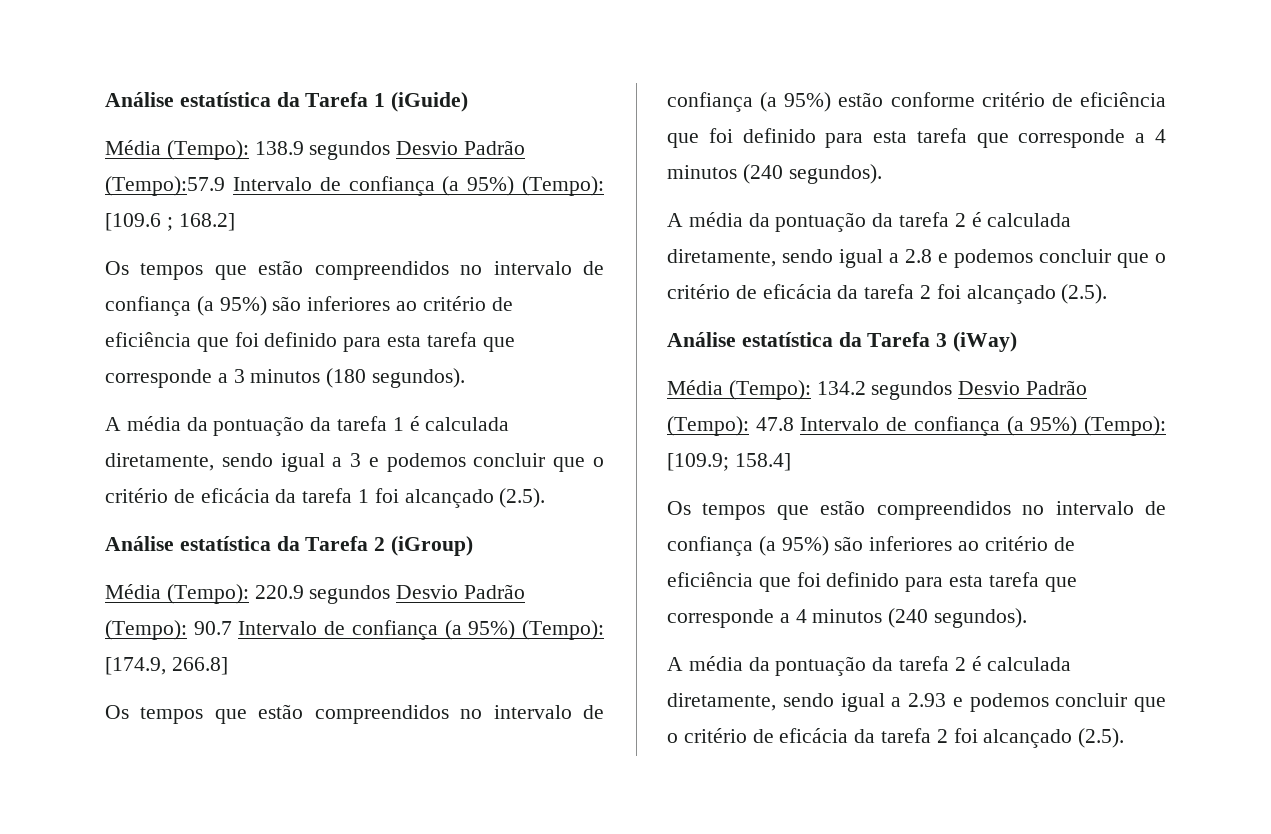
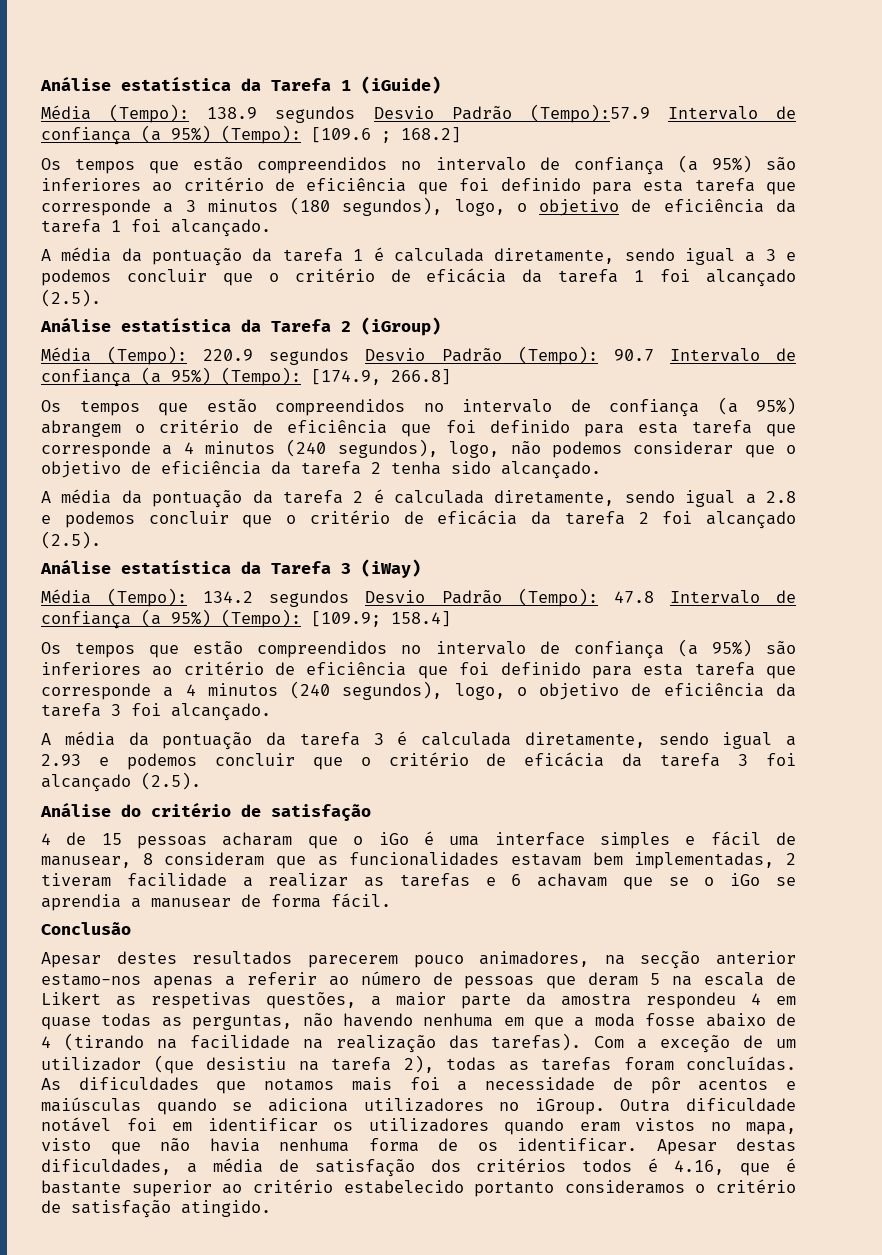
[372,368,466,388] segundos). -> [342,197,796,216] [41,219,271,237] segundos), logo, o objetivo de eficiência da tarefa 1 foi alcançado.
[838,92,975,107] estão conforme -> [41,420,146,437] abrangem o
[788,164,882,184] segundos). -> [337,439,797,458] [41,461,601,479] segundos), logo, não podemos considerar que o objetivo de eficiência da tarefa 2 tenha sido alcançado.
[934,608,1028,628] [667,656,966,676] segundos). // A média da pontuação da tarefa 2 -> [342,681,796,700] [41,703,271,721] [41,731,384,750] segundos), logo, o objetivo de eficiência da tarefa 3 foi alcançado. // A média da pontuação da tarefa 3
[936,728,1125,748] 2 foi alcançado (2.5). -> [738,753,796,766] [41,772,201,792] [40,802,371,821] [41,831,796,849] [41,852,796,869] [41,873,796,890] [41,893,391,911] [41,922,131,935] [41,951,796,969] [41,971,796,989] [41,992,796,1009] [41,1013,796,1030] [41,1033,796,1053] [41,1055,796,1074] [41,1077,797,1094] [41,1097,796,1115] [41,1117,796,1135] [41,1138,796,1155] [41,1158,796,1177] [41,1179,796,1197] [41,1200,271,1218] 3 foi alcançado (2.5). // Análise do critério de satisfação // 4 de 15 pessoas acharam que o iGo é uma interface simples e fácil de manusear, 8 consideram que as funcionalidades estavam bem implementadas, 2 tiveram facilidade a realizar as tarefas e 6 achavam que se o iGo se aprendia a manusear de forma fácil. // Conclusão // Apesar destes resultados parecerem pouco animadores, na secção anterior estamo-nos apenas a referir ao número de pessoas que deram 5 na escala de Likert as respetivas questões, a maior parte da amostra respondeu 4 em quase todas as perguntas, não havendo nenhuma em que a moda fosse abaixo de 4 (tirando na facilidade na realização das tarefas). Com a exceção de um utilizador (que desistiu na tarefa 2), todas as tarefas foram concluídas. As dificuldades que notamos mais foi a necessidade de pôr acentos e maiúsculas quando se adiciona utilizadores no iGroup. Outra dificuldade notável foi em identificar os utilizadores quando eram vistos no mapa, visto que não havia nenhuma forma de os identificar. Apesar destas dificuldades, a média de satisfação dos critérios todos é 4.16, que é bastante superior ao critério estabelecido portanto consideramos o critério de satisfação atingido.

